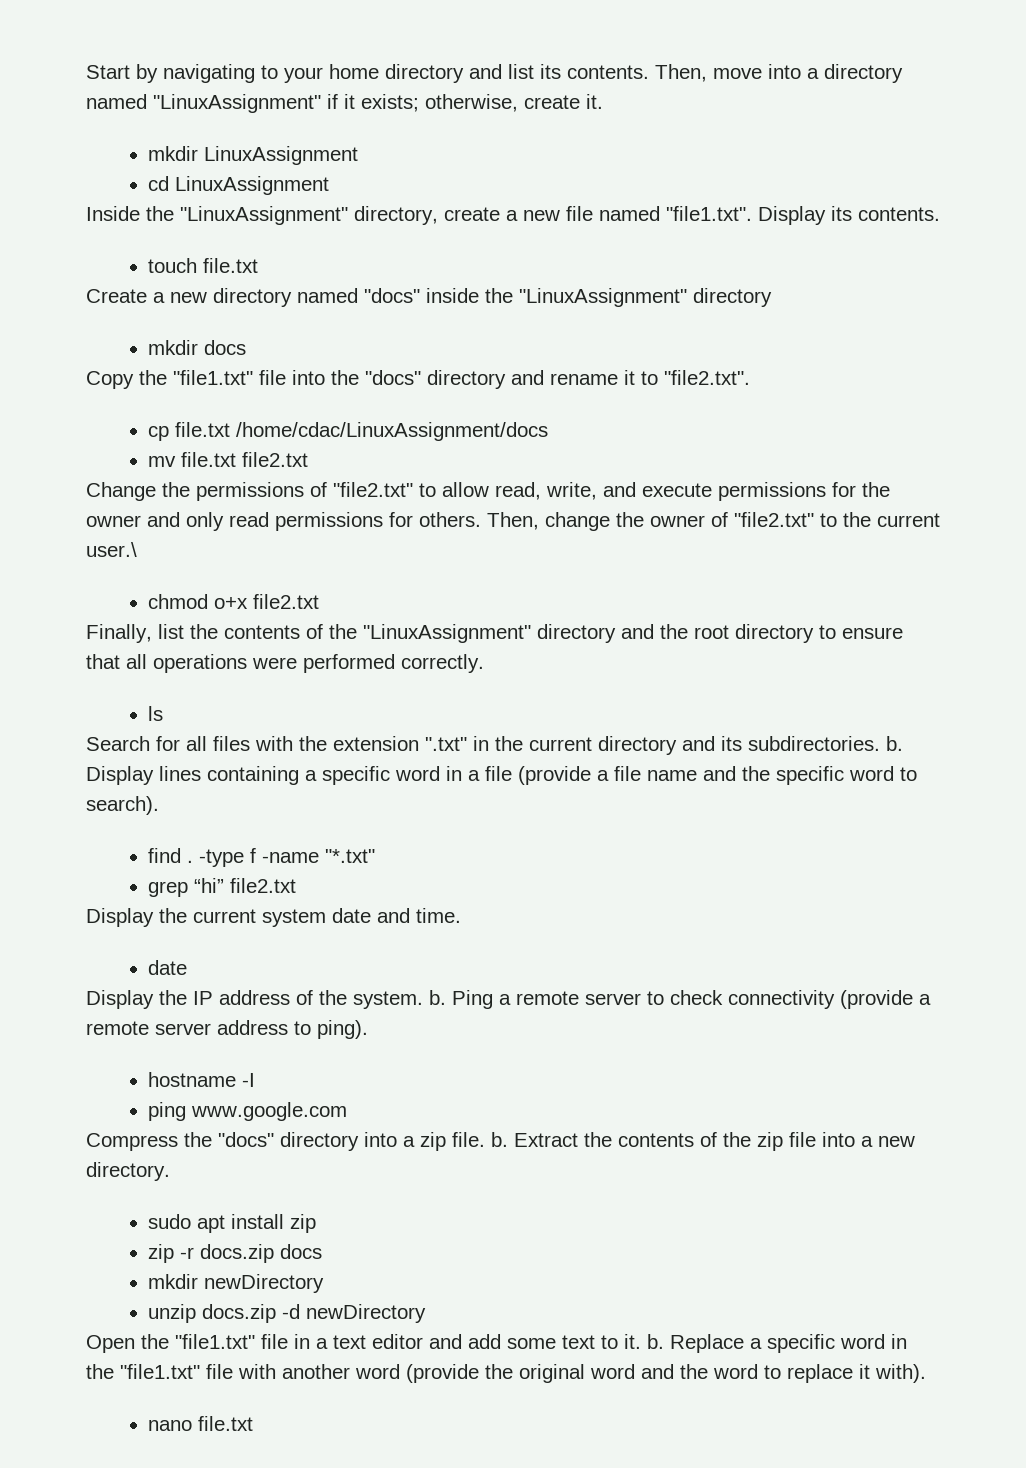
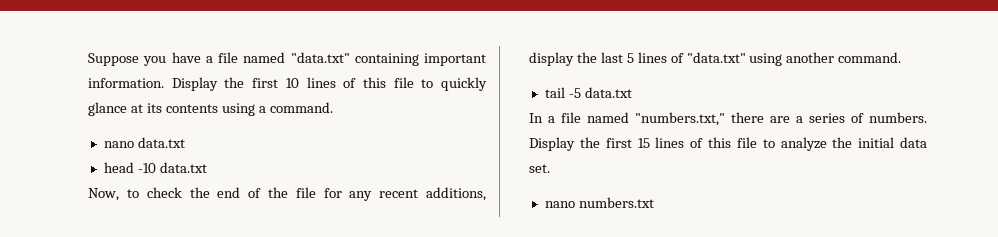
[86,64,903,83] [86,94,603,113] [148,146,359,165] [148,176,330,195] [86,206,940,225] [148,258,259,273] [86,288,772,307] [148,340,247,355] [86,370,750,389] [148,422,549,441] [148,452,309,467] [86,482,890,501] [86,512,940,531] [86,542,137,557] [148,594,320,609] [86,624,903,643] [86,654,484,673] [148,706,164,721] [86,736,903,755] [86,766,917,785] [86,796,159,815] [148,848,376,867] [148,878,297,897] [86,908,461,927] [148,960,188,975] [86,990,931,1009] [86,1020,368,1039] [148,1072,256,1087] [148,1102,348,1121] [86,1132,915,1151] [86,1162,170,1181] [148,1214,317,1233] [148,1244,323,1263] [148,1274,325,1293] [148,1304,427,1323] [86,1334,907,1353] [86,1364,926,1383] [148,1416,254,1431] Start by navigating to your home directory and list its contents. Then, move into a directory named "LinuxAssignment" if it exists; otherwise, create it. // mkdir LinuxAssignment // cd LinuxAssignment // Inside the "LinuxAssignment" directory, create a new file named "file1.txt". Display its contents. // touch file.txt // Create a new directory named "docs" inside the "LinuxAssignment" directory // mkdir docs // Copy the "file1.txt" file into the "docs" directory and rename it to "file2.txt". // cp file.txt /home/cdac/LinuxAssignment/docs // mv file.txt file2.txt // Change the permissions of "file2.txt" to allow read, write, and execute permissions for the owner and only read permissions for others. Then, change the owner of "file2.txt" to the current user.\ // chmod o+x file2.txt // Finally, list the contents of the "LinuxAssignment" directory and the root directory to ensure that all operations were performed correctly. // ls // Search for all files with the extension ".txt" in the current directory and its subdirectories. b. Display lines containing a specific word in a file (provide a file name and the specific word to search). // find . -type f -name "*.txt" // grep “hi” file2.txt // Display the current system date and time. // date // Display the IP address of the system. b. Ping a remote server to check connectivity (provide a remote server address to ping). // hostname -I // ping www.google.com // Compress the "docs" directory into a zip file. b. Extract the contents of the zip file into a new directory. // sudo apt install zip // zip -r docs.zip docs // mkdir newDirectory // unzip docs.zip -d newDirectory // Open the "file1.txt" file in a text editor and add some text to it. b. Replace a specific word in the "file1.txt" file with another word (provide the original word and the word to replace it with). // nano file.txt -> [88,52,486,66] [88,77,487,91] [88,102,333,116] [104,137,185,148] [104,162,207,173] [88,187,487,201] [529,52,902,66] [545,87,632,98] [529,112,927,126] [529,137,927,151] [529,164,551,173] [545,197,654,208] Suppose you have a file named "data.txt" containing important information. Display the first 10 lines of this file to quickly glance at its contents using a command. // nano data.txt // head -10 data.txt // Now, to check the end of the file for any recent additions, display the last 5 lines of "data.txt" using another command. // tail -5 data.txt // In a file named "numbers.txt," there are a series of numbers. Display the first 15 lines of this file to analyze the initial data set. // nano numbers.txt

